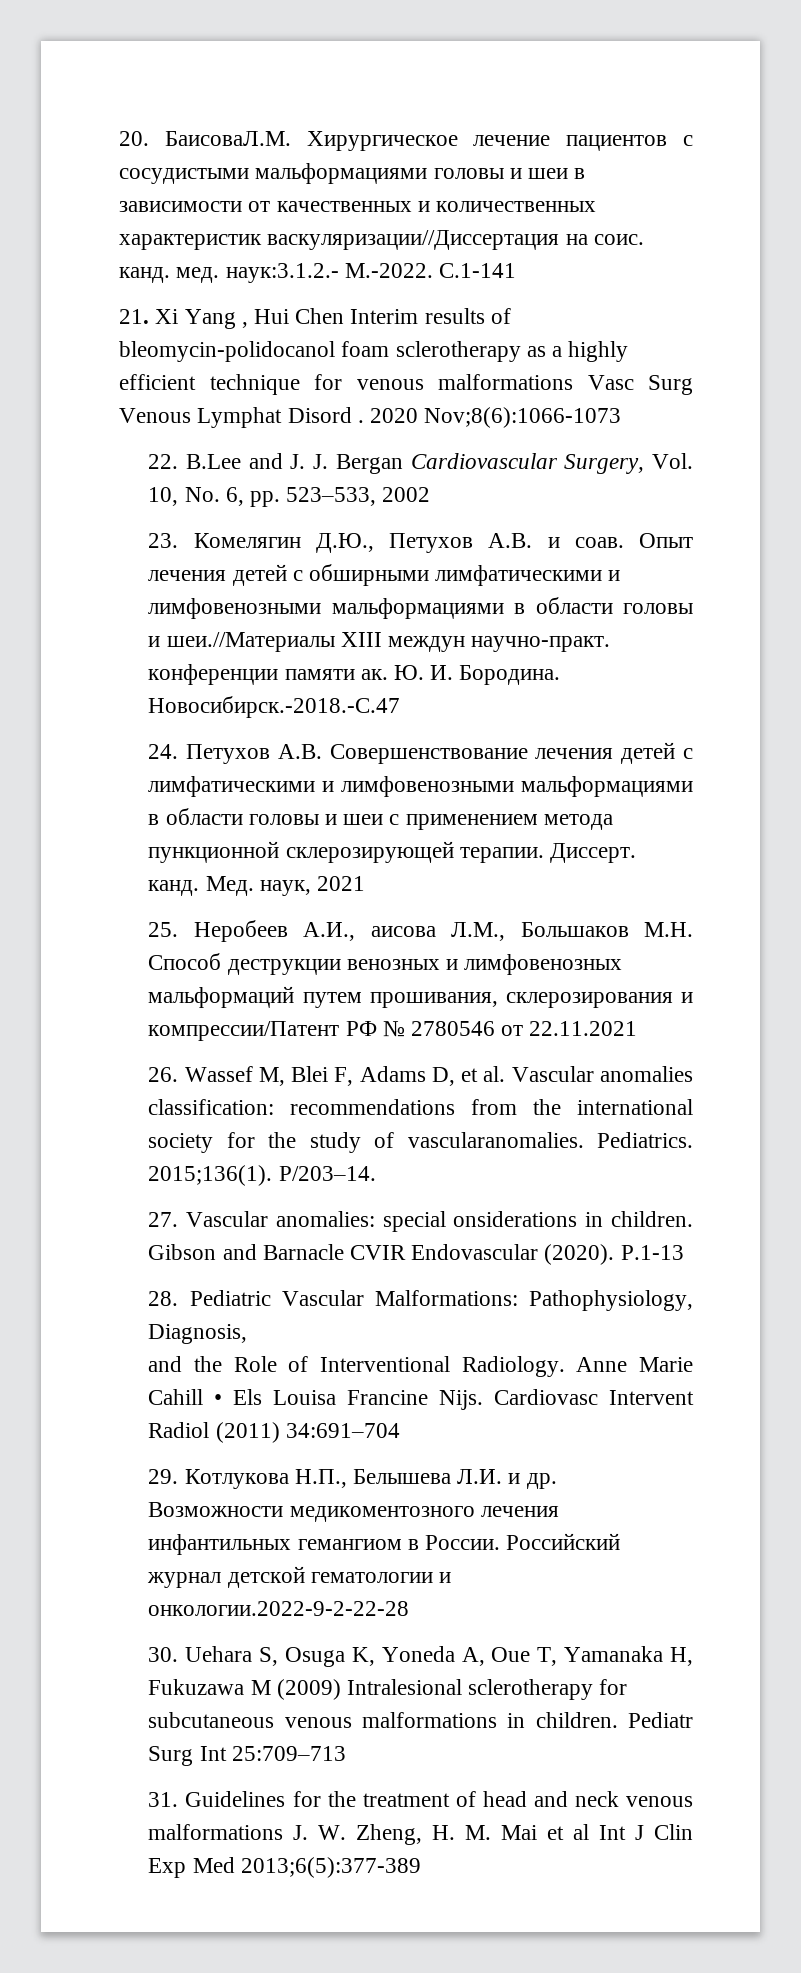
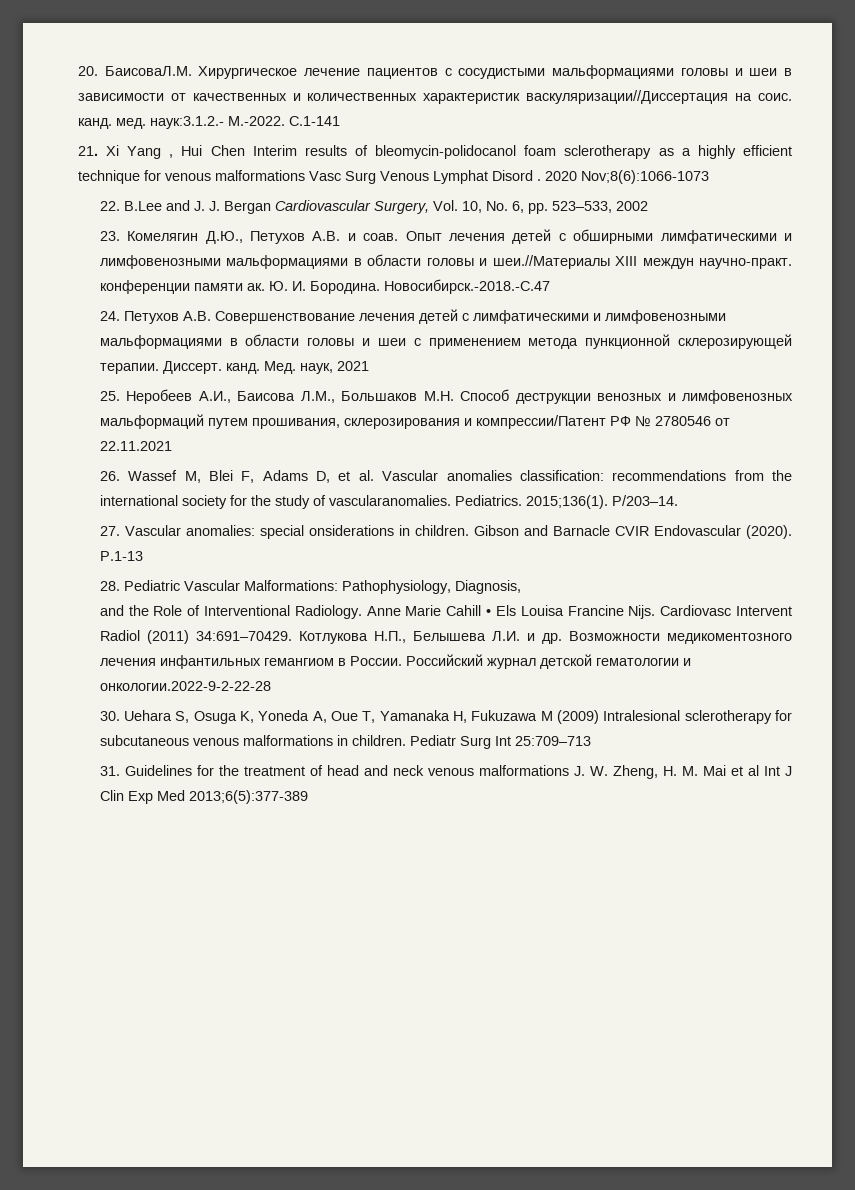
[370,926,436,937] аисова -> [237,391,296,401] Баисова
[285,1423,400,1438] [148,1469,179,1484] 34:691–704 // 29. -> [195,631,292,641] 34:691–70429.

